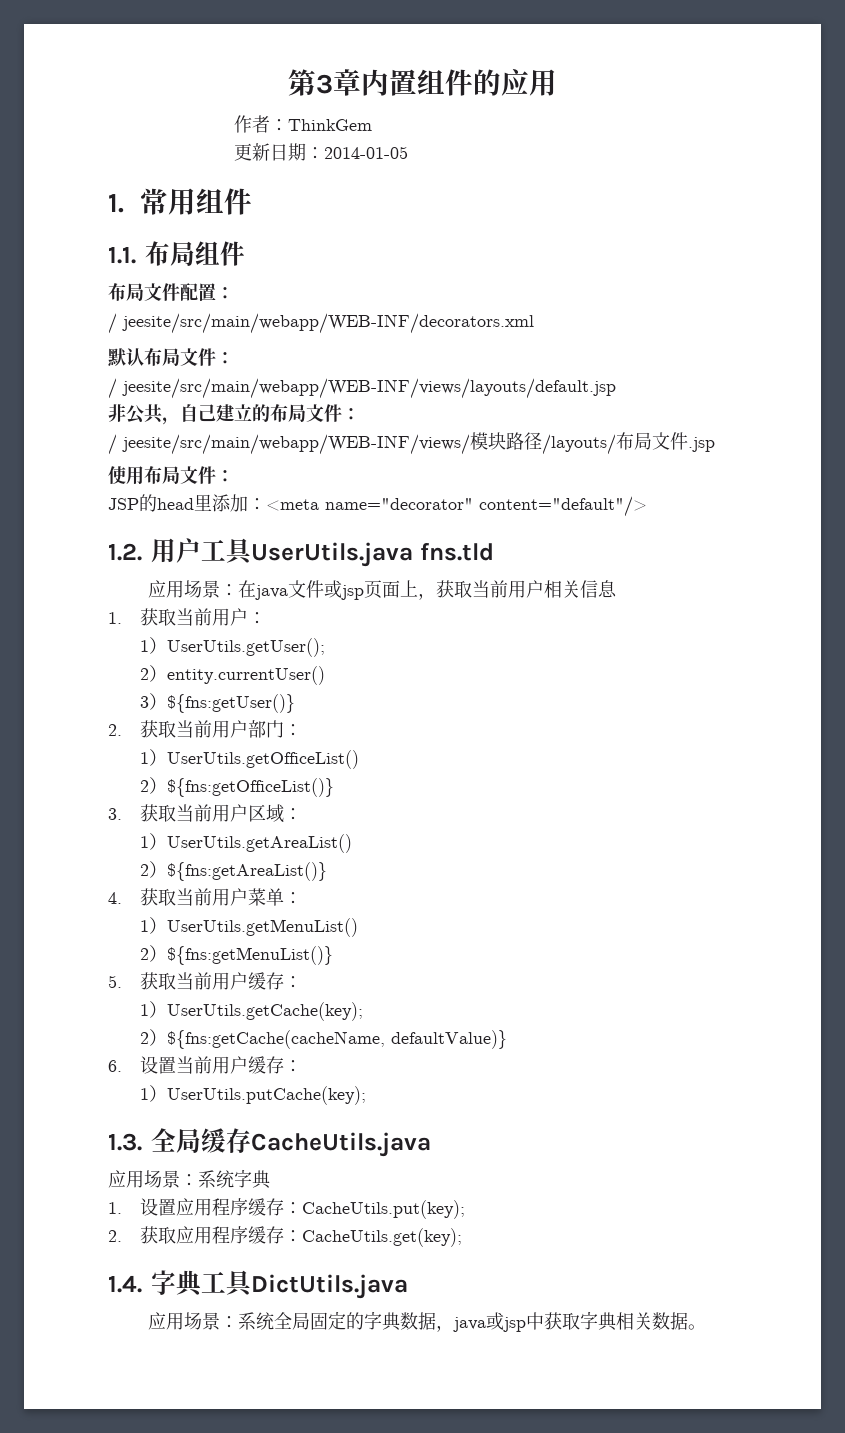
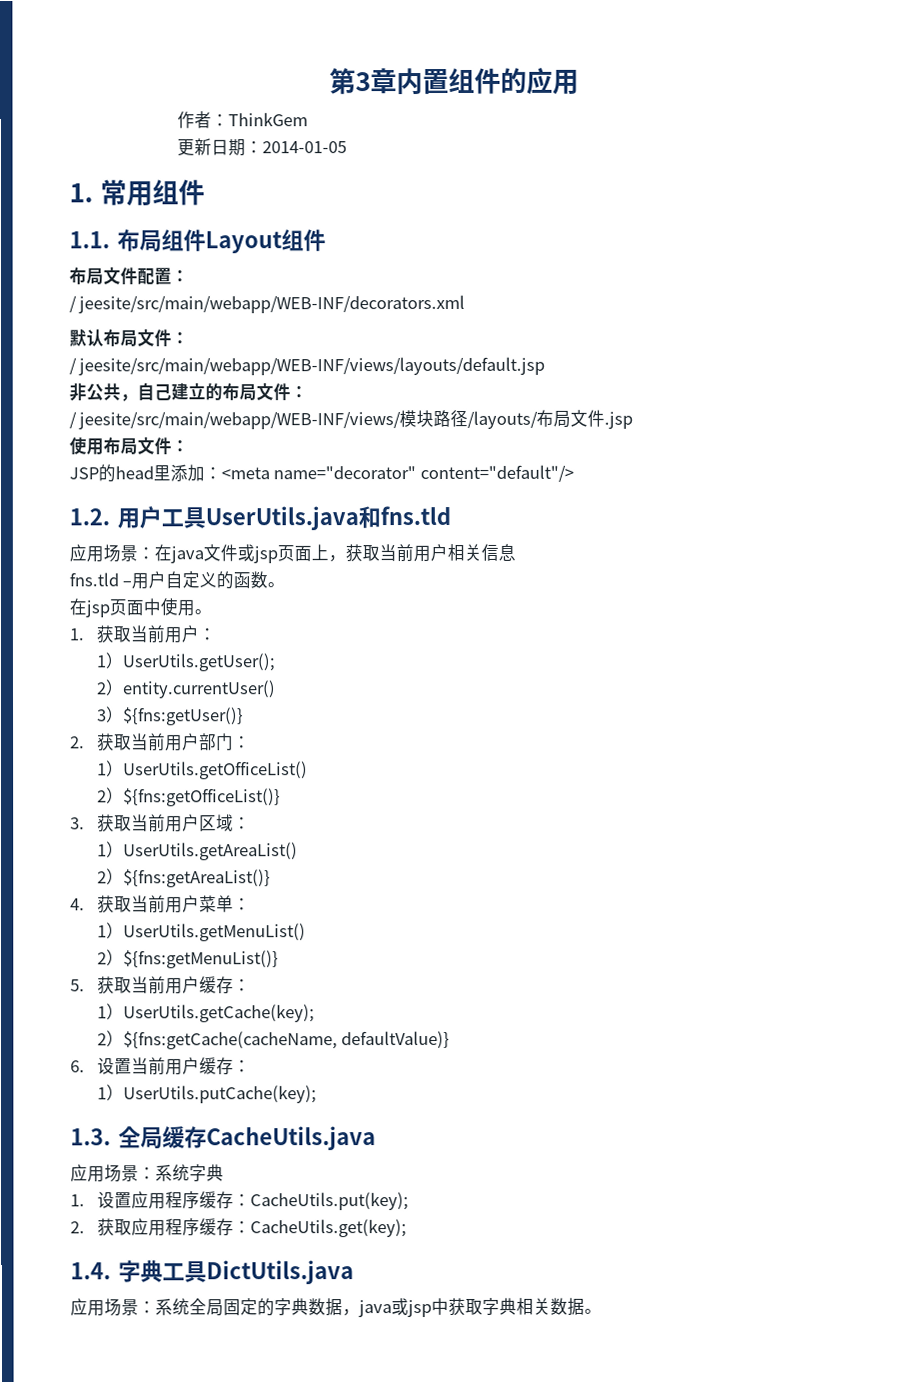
(245, 253) none -> [205,229,327,254] Layout组件
(413, 554) none -> [358,506,382,529] 和
(617, 589) none -> [69,571,286,590] [69,598,212,618] // fns.tld –用户自定义的函数。 // 在jsp页面中使用。

